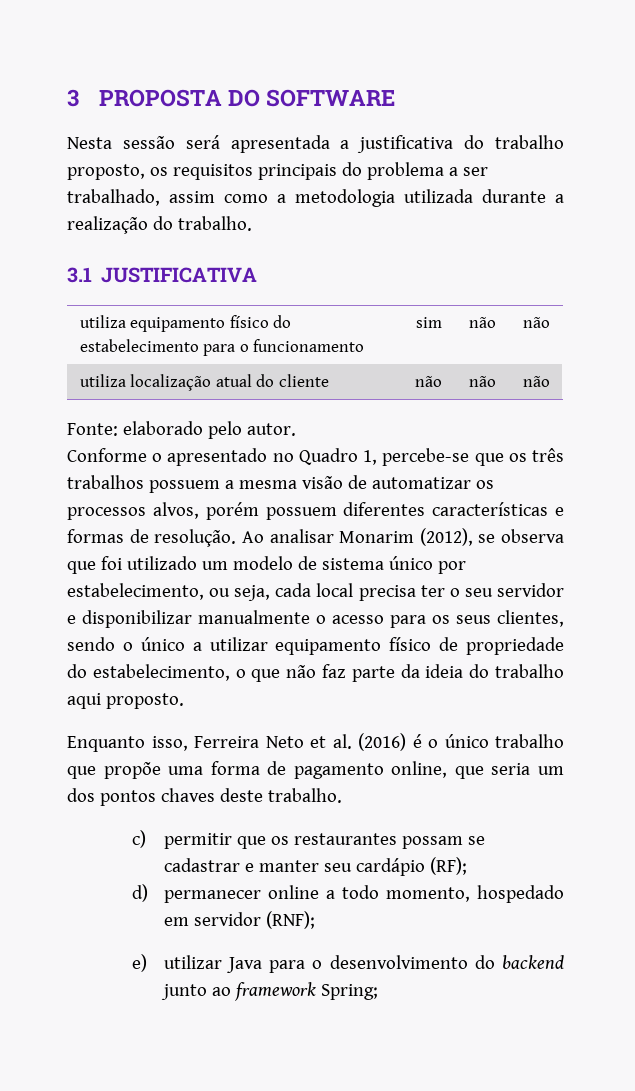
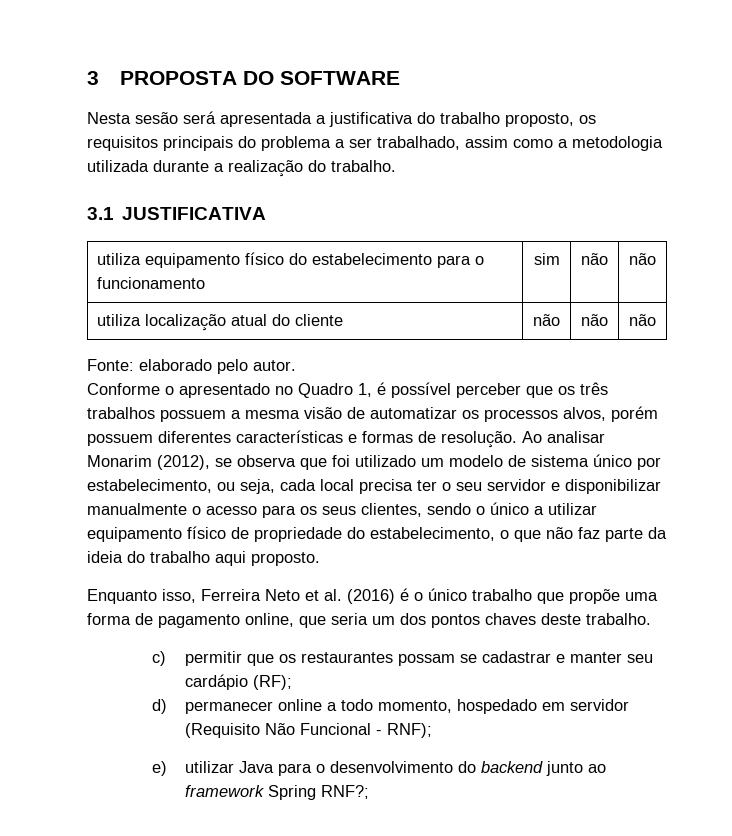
[122,136,175,149] sessão -> [135,112,178,124] sesão
[382,448,470,466] percebe-se -> [377,382,521,398] é possível perceber
[265,911,315,929] (RNF); -> [185,723,433,738] (Requisito Não Funcional - RNF);
[320,984,378,1000] Spring; -> [268,785,370,800] Spring RNF?;

